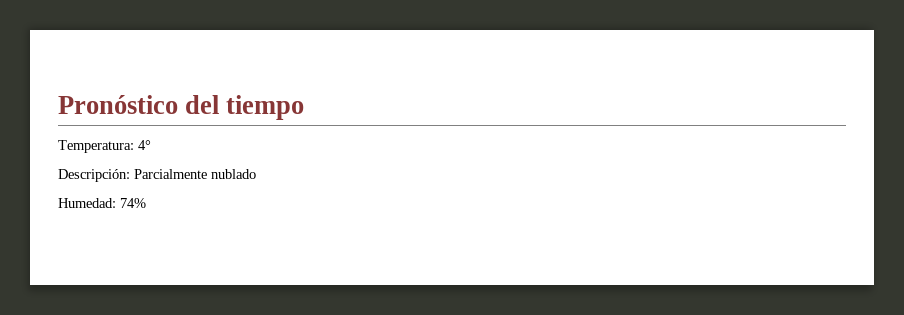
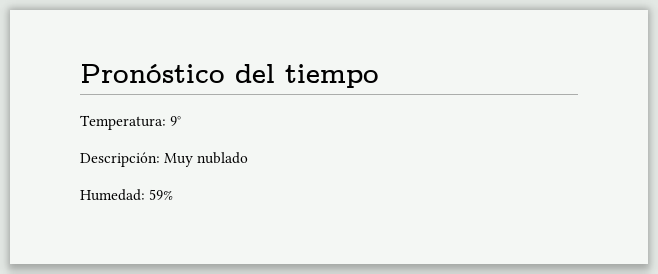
[138,140,151,150] 4° -> [170,116,182,126] 9°
[134,169,207,179] Parcialmente -> [164,153,194,167] Muy
[120,198,146,208] 74% -> [149,189,174,200] 59%

